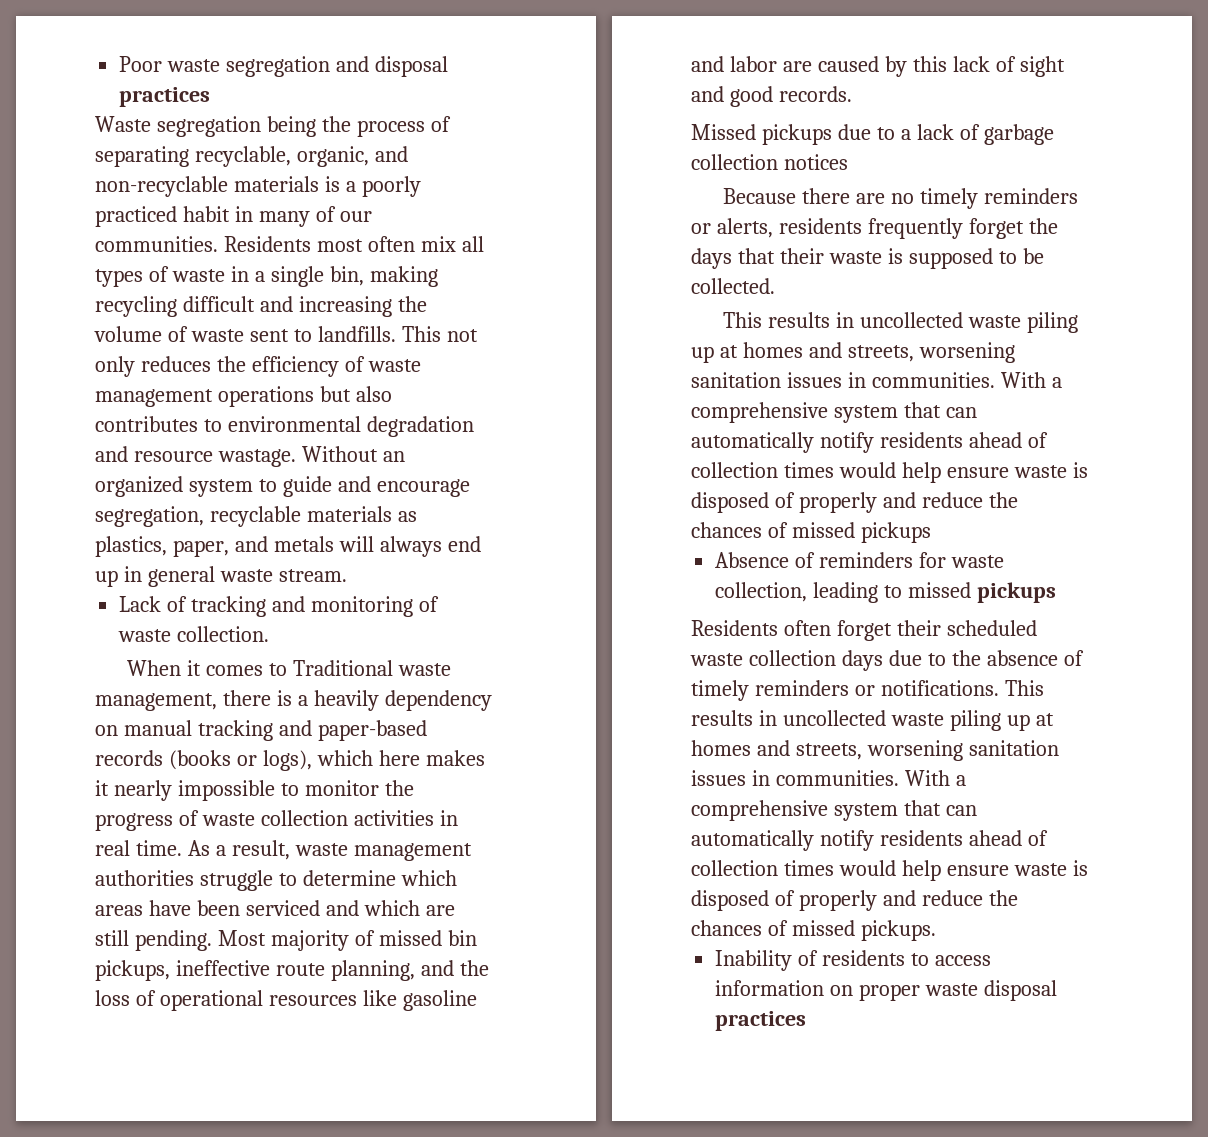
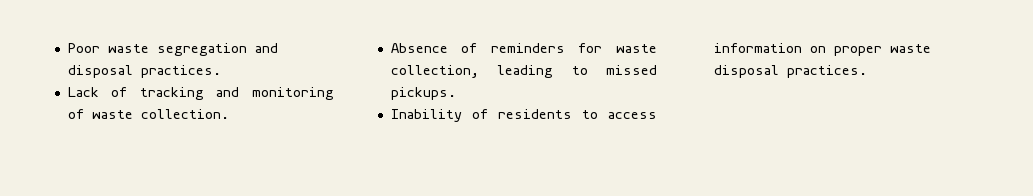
[119,87,211,107] [95,116,451,137] [95,146,408,167] [95,176,421,197] [95,206,372,227] [95,236,484,252] [95,266,438,287] [95,296,427,317] [94,326,478,342] [95,356,421,377] [95,386,392,407] [95,416,474,437] [95,446,405,467] [95,476,470,497] [95,506,417,527] [95,536,481,557] [95,566,347,587] practices // Waste segregation being the process of separating recyclable, organic, and non-recyclable materials is a poorly practiced habit in many of our communities. Residents most often mix all types of waste in a single bin, making recycling difficult and increasing the volume of waste sent to landfills. This not only reduces the efficiency of waste management operations but also contributes to environmental degradation and resource wastage. Without an organized system to guide and encourage segregation, recyclable materials as plastics, paper, and metals will always end up in general waste stream. -> [140,65,221,78] practices.
[127,660,452,676] [95,690,492,711] [95,720,427,741] [95,750,485,771] [95,780,414,801] [95,810,458,831] [95,840,472,861] [95,870,457,891] [95,900,455,916] [95,930,477,951] [95,960,489,981] [95,990,477,1011] [691,56,1065,77] [691,86,852,107] [691,124,1054,145] [691,154,848,170] [723,188,1079,209] [691,218,1058,239] [691,248,1044,269] [691,278,775,294] [723,312,1079,333] [691,342,1015,363] [691,372,1062,388] [691,402,977,423] [691,432,1048,453] [691,462,1088,483] [691,492,1018,513] [691,522,931,543] // When it comes to Traditional waste management, there is a heavily dependency on manual tracking and paper-based records (books or logs), which here makes it nearly impossible to monitor the progress of waste collection activities in real time. As a result, waste management authorities struggle to determine which areas have been serviced and which are still pending. Most majority of missed bin pickups, ineffective route planning, and the loss of operational resources like gasoline and labor are caused by this lack of sight and good records. // Missed pickups due to a lack of garbage collection notices // Because there are no timely reminders or alerts, residents frequently forget the days that their waste is supposed to be collected. // This results in uncollected waste piling up at homes and streets, worsening sanitation issues in communities. With a comprehensive system that can automatically notify residents ahead of collection times would help ensure waste is disposed of properly and reduce the chances of missed pickups -> (229, 114) none
[976,582,1056,603] [691,620,1037,641] [690,650,1084,671] [691,680,1044,701] [691,710,1054,731] [691,740,1059,761] [691,770,966,786] [691,800,977,821] [691,830,1048,851] [691,860,1088,881] [691,890,1018,911] [691,920,855,936] pickups // Residents often forget their scheduled waste collection days due to the absence of timely reminders or notifications. This results in uncollected waste piling up at homes and streets, worsening sanitation issues in communities. With a comprehensive system that can automatically notify residents ahead of collection times would help ensure waste is disposed of properly and reduce the chances of missed -> (657, 70) none
[715,1011,807,1031] practices -> [786,65,867,78] practices.

